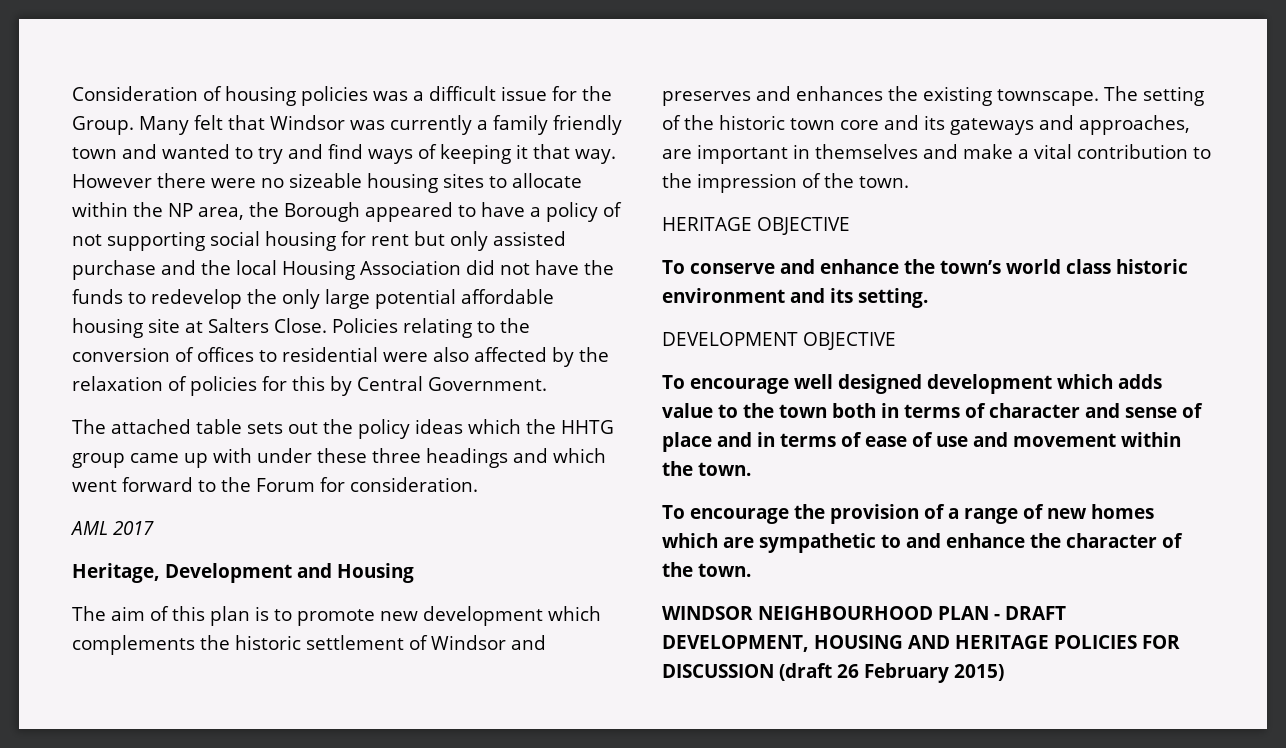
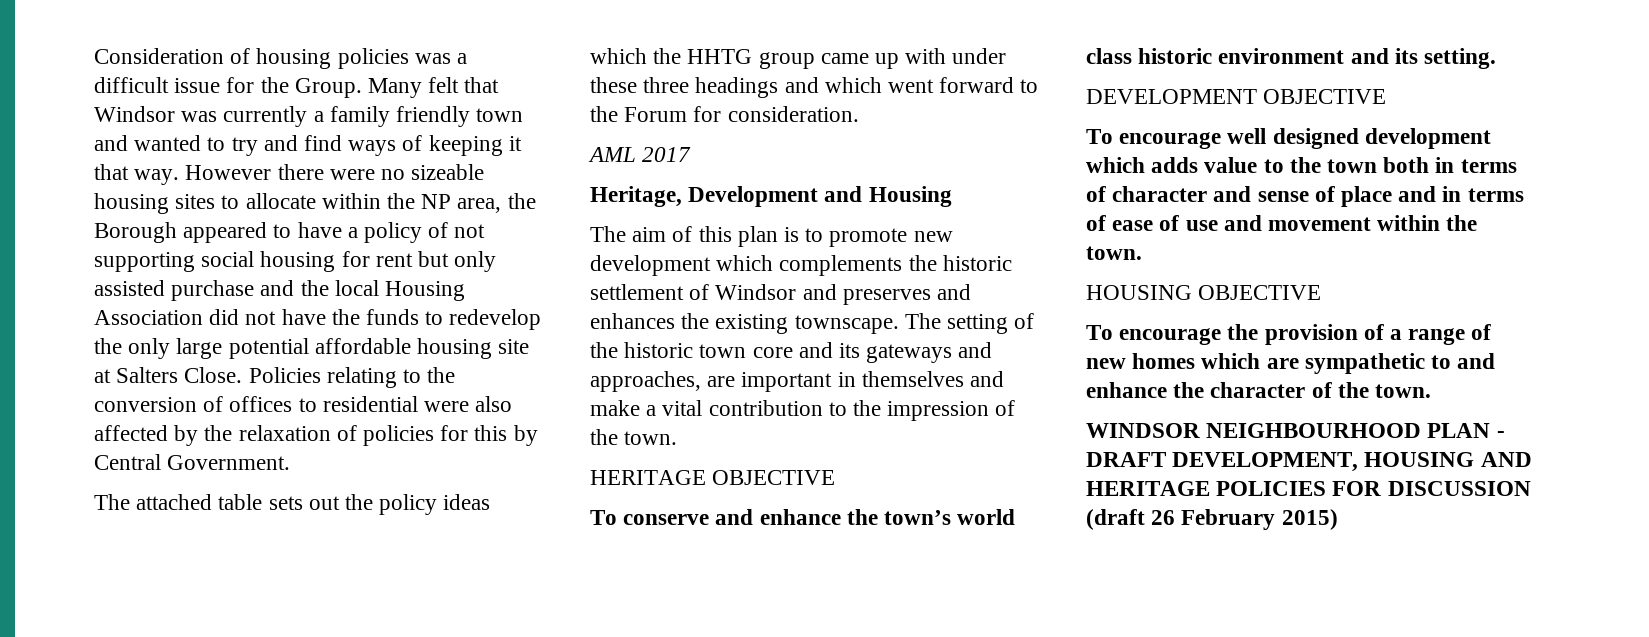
(751, 469) none -> [1086,285,1322,300] // HOUSING OBJECTIVE

